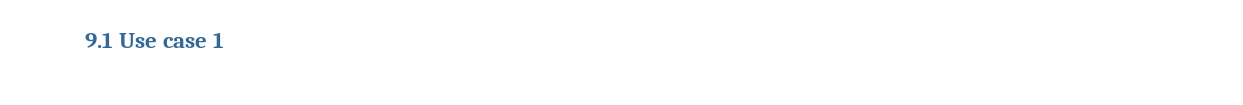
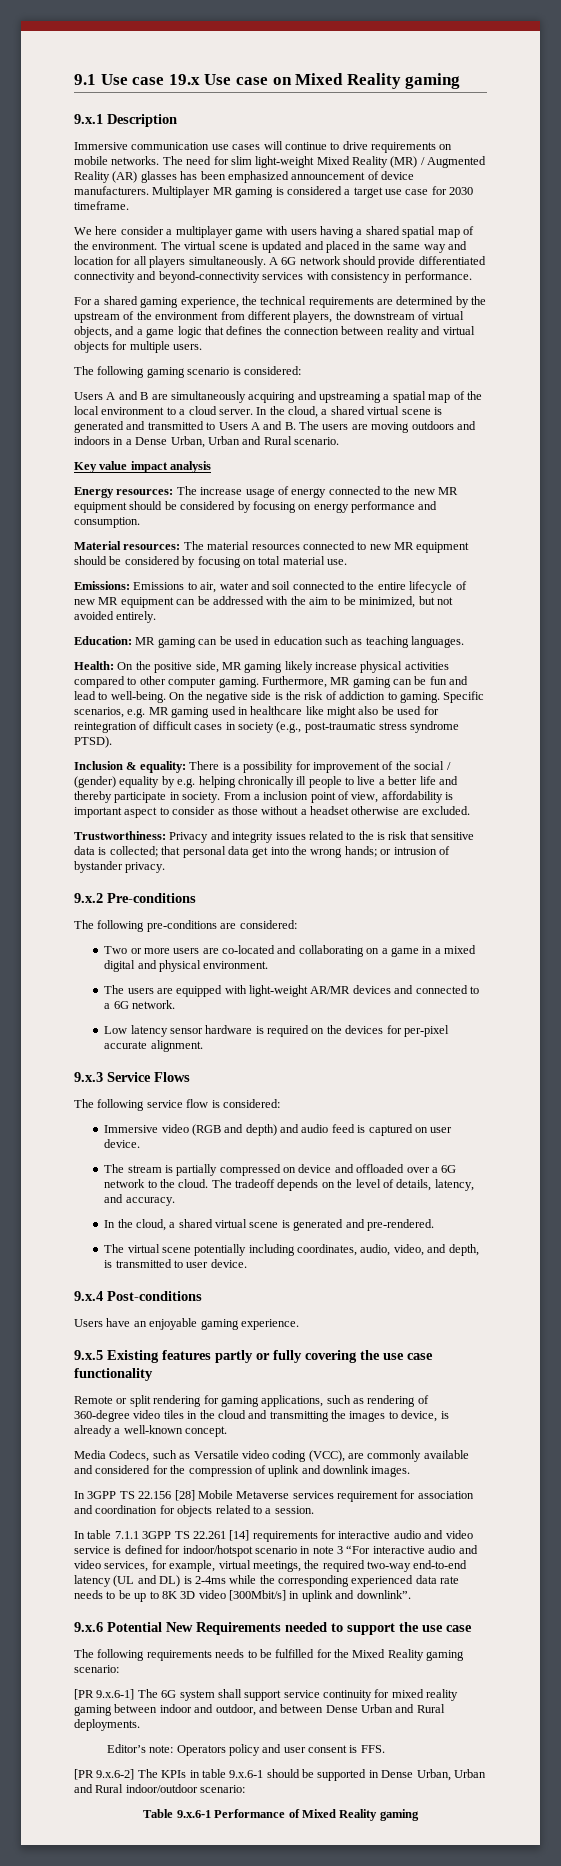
[213,32,225,48] 1 -> [168,73,461,89] [74,114,177,127] [74,141,453,153] [74,156,487,168] [74,171,414,183] [74,186,474,198] [74,201,129,210] [74,226,474,238] [74,241,467,253] [74,256,486,268] [74,271,472,283] [74,296,487,308] [74,311,464,323] [74,326,475,338] [74,341,203,353] [74,366,301,378] [74,391,482,403] [74,406,442,418] [74,421,476,433] [74,436,339,448] [74,461,212,473] [74,486,459,498] [74,501,438,513] [74,517,140,528] [74,541,470,553] [74,556,347,568] [74,581,467,593] [74,596,453,608] [74,611,157,623] [74,636,465,648] [74,661,449,673] [74,676,469,688] [74,691,485,703] [74,706,439,718] [74,721,460,733] [74,736,112,748] [74,761,451,773] [74,776,458,788] [74,791,454,803] [74,806,471,818] [74,831,475,843] [74,846,450,858] [74,861,166,873] [74,893,196,903] [74,920,297,932] [104,945,477,957] [104,960,269,972] [104,985,479,997] [104,1000,175,1009] [104,1025,449,1037] [104,1040,203,1052] [74,1072,190,1082] [74,1099,280,1111] [104,1124,453,1136] [104,1139,141,1148] [104,1164,457,1176] [104,1179,474,1191] [104,1194,175,1206] [104,1219,434,1231] [104,1244,479,1256] [104,1259,247,1268] [74,1291,202,1301] [74,1318,299,1330] [74,1350,433,1363] [74,1368,153,1381] [74,1395,429,1407] [74,1410,449,1422] [74,1425,228,1437] [74,1450,469,1462] [74,1465,411,1477] [74,1490,474,1502] [74,1505,314,1517] [74,1530,473,1542] [74,1545,478,1557] [74,1560,468,1572] [74,1575,460,1587] [74,1590,411,1602] [74,1622,472,1635] [74,1649,465,1661] [74,1665,119,1673] [74,1689,459,1701] [74,1704,445,1716] [74,1719,140,1731] [106,1744,385,1756] [74,1769,486,1781] [74,1784,246,1793] [143,1809,419,1821] 19.x Use case on Mixed Reality gaming // 9.x.1 Description // Immersive communication use cases will continue to drive requirements on mobile networks. The need for slim light-weight Mixed Reality (MR) / Augmented Reality (AR) glasses has been emphasized announcement of device manufacturers. Multiplayer MR gaming is considered a target use case for 2030 timeframe. // We here consider a multiplayer game with users having a shared spatial map of the environment. The virtual scene is updated and placed in the same way and location for all players simultaneously. A 6G network should provide differentiated connectivity and beyond-connectivity services with consistency in performance. // For a shared gaming experience, the technical requirements are determined by the upstream of the environment from different players, the downstream of virtual objects, and a game logic that defines the connection between reality and virtual objects for multiple users. // The following gaming scenario is considered: // Users A and B are simultaneously acquiring and upstreaming a spatial map of the local environment to a cloud server. In the cloud, a shared virtual scene is generated and transmitted to Users A and B. The users are moving outdoors and indoors in a Dense Urban, Urban and Rural scenario. // Key value impact analysis // Energy resources: The increase usage of energy connected to the new MR equipment should be considered by focusing on energy performance and consumption. // Material resources: The material resources connected to new MR equipment should be considered by focusing on total material use. // Emissions: Emissions to air, water and soil connected to the entire lifecycle of new MR equipment can be addressed with the aim to be minimized, but not avoided entirely. // Education: MR gaming can be used in education such as teaching languages. // Health: On the positive side, MR gaming likely increase physical activities compared to other computer gaming. Furthermore, MR gaming can be fun and lead to well-being. On the negative side is the risk of addiction to gaming. Specific scenarios, e.g. MR gaming used in healthcare like might also be used for reintegration of difficult cases in society (e.g., post-traumatic stress syndrome PTSD). // Inclusion & equality: There is a possibility for improvement of the social / (gender) equality by e.g. helping chronically ill people to live a better life and thereby participate in society. From a inclusion point of view, affordability is important aspect to consider as those without a headset otherwise are excluded. // Trustworthiness: Privacy and integrity issues related to the is risk that sensitive data is collected; that personal data get into the wrong hands; or intrusion of bystander privacy. // 9.x.2 Pre-conditions // The following pre-conditions are considered: // Two or more users are co-located and collaborating on a game in a mixed digital and physical environment. // The users are equipped with light-weight AR/MR devices and connected to a 6G network. // Low latency sensor hardware is required on the devices for per-pixel accurate alignment. // 9.x.3 Service Flows // The following service flow is considered: // Immersive video (RGB and depth) and audio feed is captured on user device. // The stream is partially compressed on device and offloaded over a 6G network to the cloud. The tradeoff depends on the level of details, latency, and accuracy. // In the cloud, a shared virtual scene is generated and pre-rendered. // The virtual scene potentially including coordinates, audio, video, and depth, is transmitted to user device. // 9.x.4 Post-conditions // Users have an enjoyable gaming experience. // 9.x.5 Existing features partly or fully covering the use case functionality // Remote or split rendering for gaming applications, such as rendering of 360-degree video tiles in the cloud and transmitting the images to device, is already a well-known concept. // Media Codecs, such as Versatile video coding (VCC), are commonly available and considered for the compression of uplink and downlink images. // In 3GPP TS 22.156 [28] Mobile Metaverse services requirement for association and coordination for objects related to a session. // In table 7.1.1 3GPP TS 22.261 [14] requirements for interactive audio and video service is defined for indoor/hotspot scenario in note 3 “For interactive audio and video services, for example, virtual meetings, the required two-way end-to-end latency (UL and DL) is 2-4ms while the corresponding experienced data rate needs to be up to 8K 3D video [300Mbit/s] in uplink and downlink”. // 9.x.6 Potential New Requirements needed to support the use case // The following requirements needs to be fulfilled for the Mixed Reality gaming scenario: // [PR 9.x.6-1] The 6G system shall support service continuity for mixed reality gaming between indoor and outdoor, and between Dense Urban and Rural deployments. // Editor’s note: Operators policy and user consent is FFS. // [PR 9.x.6-2] The KPIs in table 9.x.6-1 should be supported in Dense Urban, Urban and Rural indoor/outdoor scenario: // Table 9.x.6-1 Performance of Mixed Reality gaming

